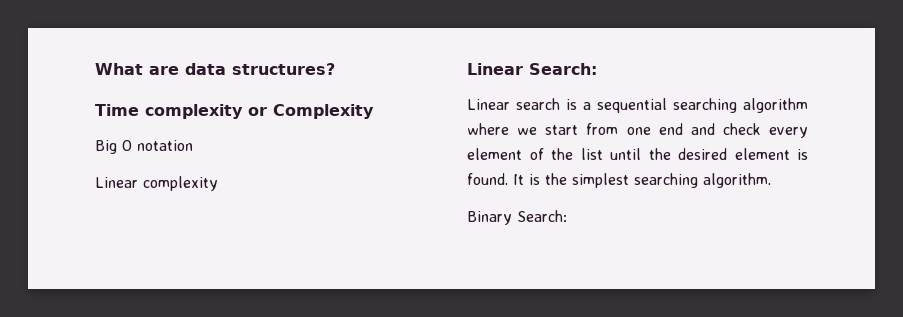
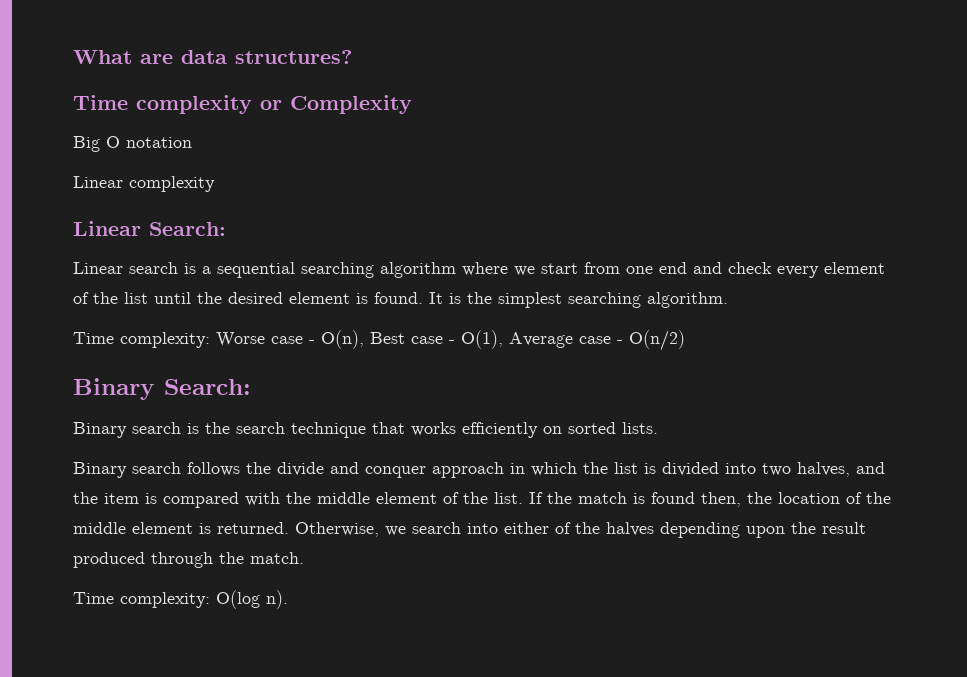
[467,210,567,225] Binary Search: -> [73,330,685,351] [73,378,251,400] [73,422,658,438] [73,462,885,478] [73,492,891,508] [73,522,866,538] [73,552,304,568] [73,590,288,609] Time complexity: Worse case - O(n), Best case - O(1), Average case - O(n/2) // Binary Search: // Binary search is the search technique that works efficiently on sorted lists. // Binary search follows the divide and conquer approach in which the list is divided into two halves, and the item is compared with the middle element of the list. If the match is found then, the location of the middle element is returned. Otherwise, we search into either of the halves depending upon the result produced through the match. // Time complexity: Ο(log n).

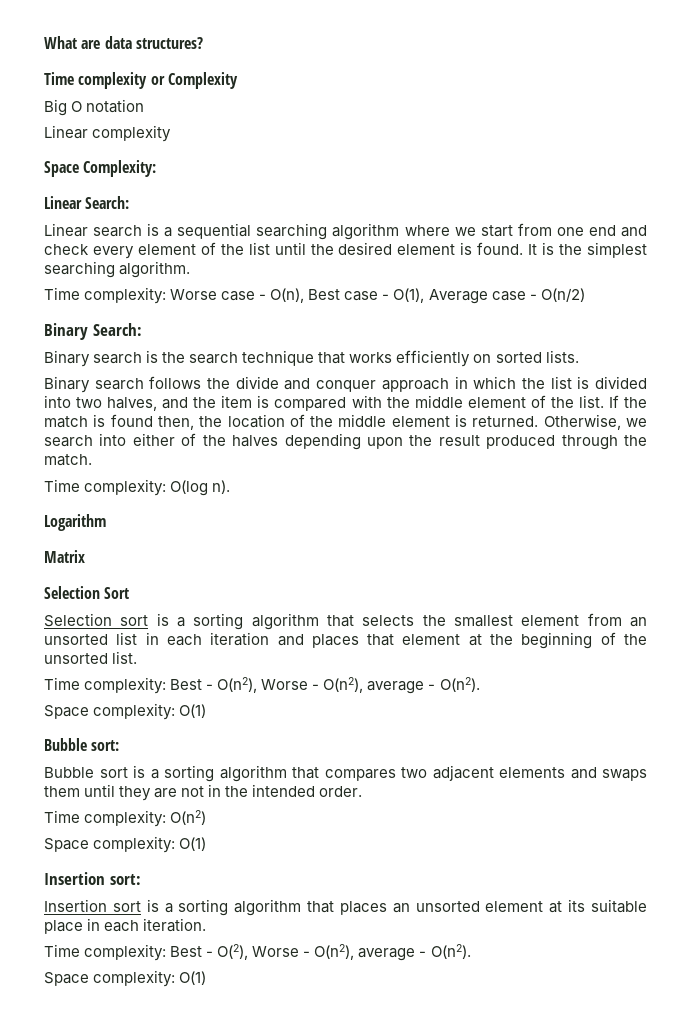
(215, 184) none -> [44,160,157,177] // Space Complexity:
(288, 599) none -> [44,514,106,531] [44,550,85,563] [44,586,130,599] [44,613,647,630] [44,632,647,649] [44,651,138,664] [44,677,480,694] [44,703,207,720] [44,738,120,751] [44,765,647,782] [44,784,363,801] [44,810,207,827] [44,836,207,853] [44,872,141,885] [44,899,647,916] [44,918,207,934] [44,944,471,961] [44,970,207,987] // Logarithm // Matrix // Selection Sort // Selection sort is a sorting algorithm that selects the smallest element from an unsorted list in each iteration and places that element at the beginning of the unsorted list. // Time complexity: Best - Ο(n2), Worse - Ο(n2), average - Ο(n2). // Space complexity: O(1) // Bubble sort: // Bubble sort is a sorting algorithm that compares two adjacent elements and swaps them until they are not in the intended order. // Time complexity: Ο(n2) // Space complexity: O(1) // Insertion sort: // Insertion sort is a sorting algorithm that places an unsorted element at its suitable place in each iteration. // Time complexity: Best - Ο(2), Worse - Ο(n2), average - Ο(n2). // Space complexity: O(1)

